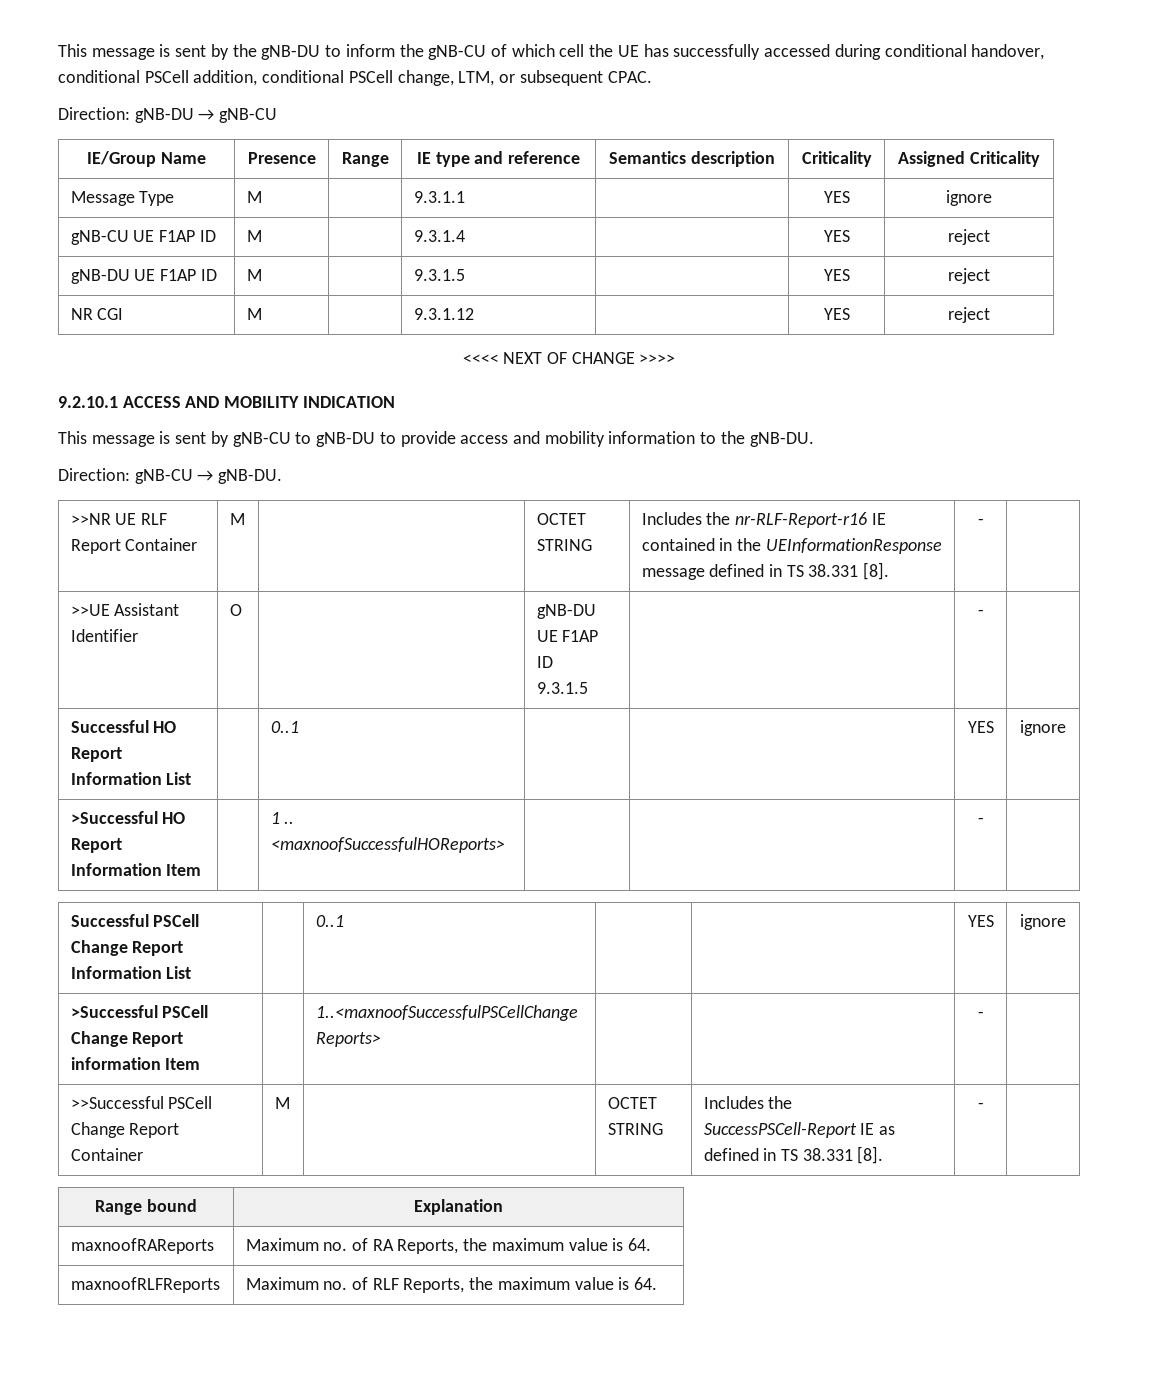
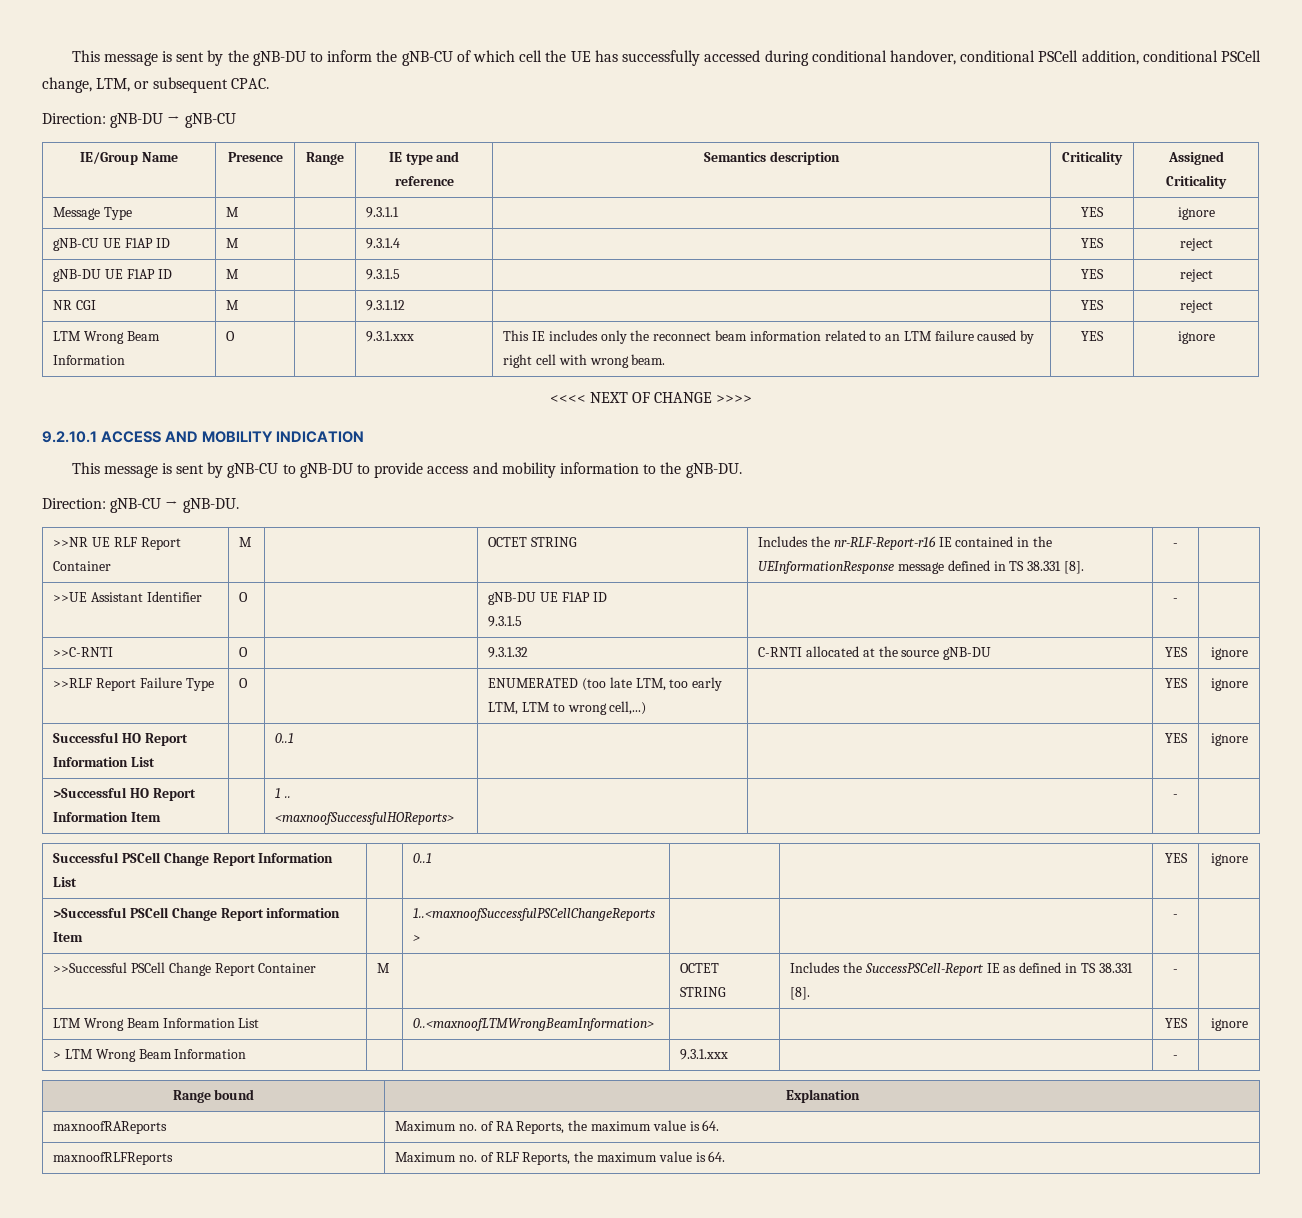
(990, 315) none -> [53,331,160,344] [53,355,126,365] [226,331,236,341] [366,331,415,342] [503,330,1035,344] [503,354,666,368] [1081,331,1104,341] [1177,331,1215,344] // LTM Wrong Beam Information | O | | 9.3.1.xxx | This IE includes only the reconnect beam information related to an LTM failure caused by right cell with wrong beam. | YES | ignore
(984, 612) none -> [53,647,114,657] [239,647,249,657] [488,647,529,658] [758,646,992,660] [1164,647,1188,657] [1210,647,1248,660] [53,677,214,691] [239,678,249,688] [488,677,723,691] [488,701,647,715] [1164,678,1188,688] [1210,678,1248,691] // >>C-RNTI | O | | 9.3.1.32 | C-RNTI allocated at the source gNB-DU | YES | ignore // >>RLF Report Failure Type | O | | ENUMERATED (too late LTM, too early LTM, LTM to wrong cell,...) | | YES | ignore
(984, 1105) none -> [53,1018,260,1031] [413,1018,655,1031] [1164,1018,1188,1028] [1210,1018,1248,1031] [53,1049,247,1062] [680,1049,729,1060] [1173,1055,1178,1059] // LTM Wrong Beam Information List | | 0..<maxnoofLTMWrongBeamInformation> | | | YES | ignore // > LTM Wrong Beam Information | | | 9.3.1.xxx | | - |

